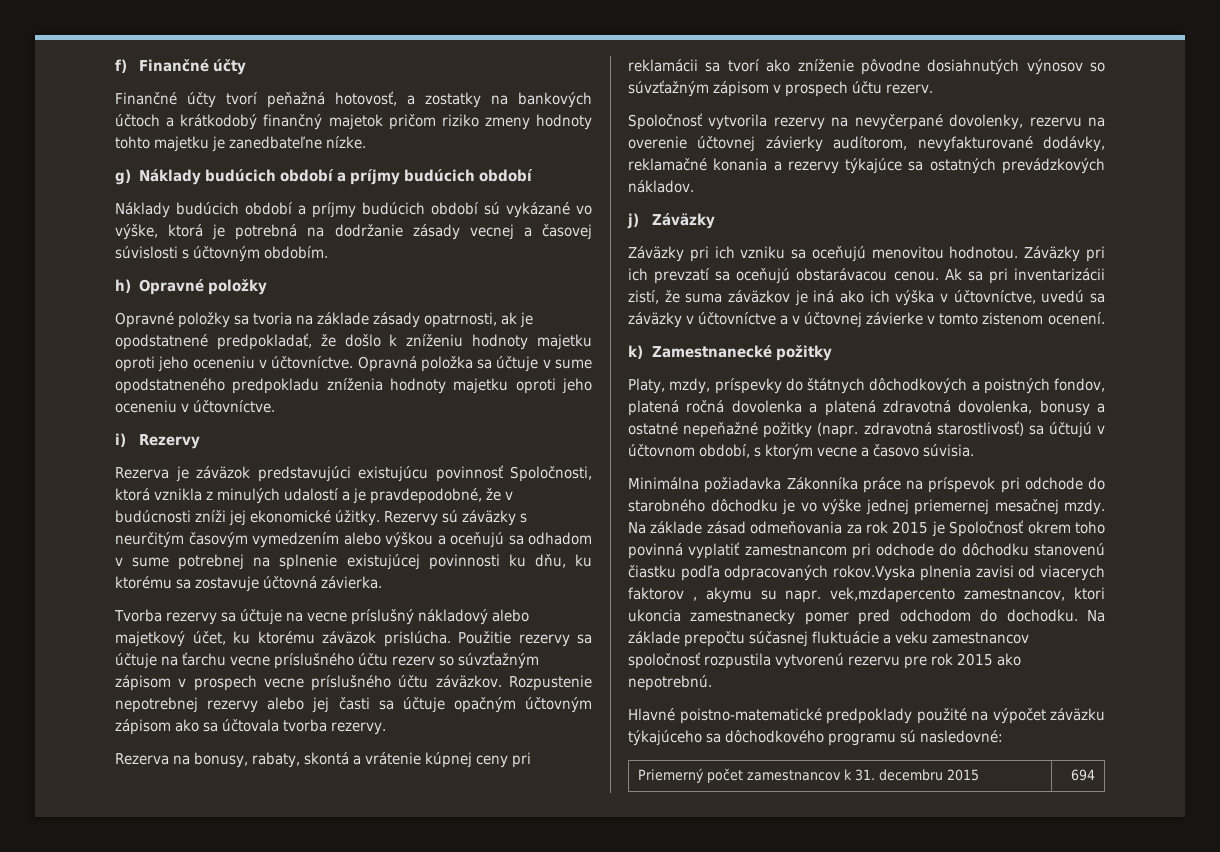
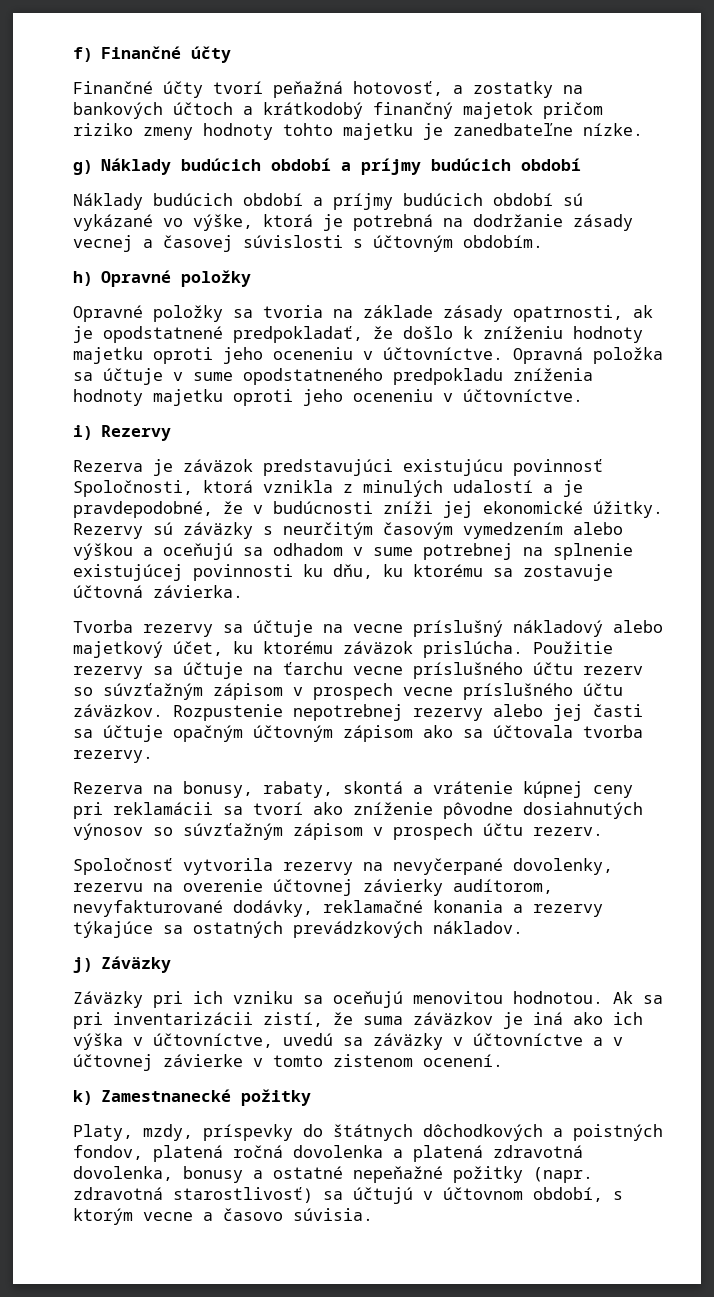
[1024,246,1105,262] [628,268,939,284] Záväzky pri ich prevzatí sa oceňujú obstarávacou cenou. -> (603, 997) none
[628,477,1105,493] [628,499,1106,515] [628,520,1105,537] [628,542,1105,559] [628,565,1105,581] [628,587,1105,603] [628,609,1105,625] [628,631,1030,647] [628,652,1022,669] [628,675,712,691] [628,708,1105,724] [628,730,1004,746] [638,768,980,783] [1070,769,1095,781] // Minimálna požiadavka Zákonníka práce na príspevok pri odchode do starobného dôchodku je vo výške jednej priemernej mesačnej mzdy. Na základe zásad odmeňovania za rok 2015 je Spoločnosť okrem toho povinná vyplatiť zamestnancom pri odchode do dôchodku stanovenú čiastku podľa odpracovaných rokov.Vyska plnenia zavisi od viacerych faktorov , akymu su napr. vek,mzdapercento zamestnancov, ktori ukoncia zamestnanecky pomer pred odchodom do dochodku. Na základe prepočtu súčasnej fluktuácie a veku zamestnancov spoločnosť rozpustila vytvorenú rezervu pre rok 2015 ako nepotrebnú. // Hlavné poistno-matematické predpoklady použité na výpočet záväzku týkajúceho sa dôchodkového programu sú nasledovné: // Priemerný počet zamestnancov k 31. decembru 2015 | 694 -> (373, 1214) none

